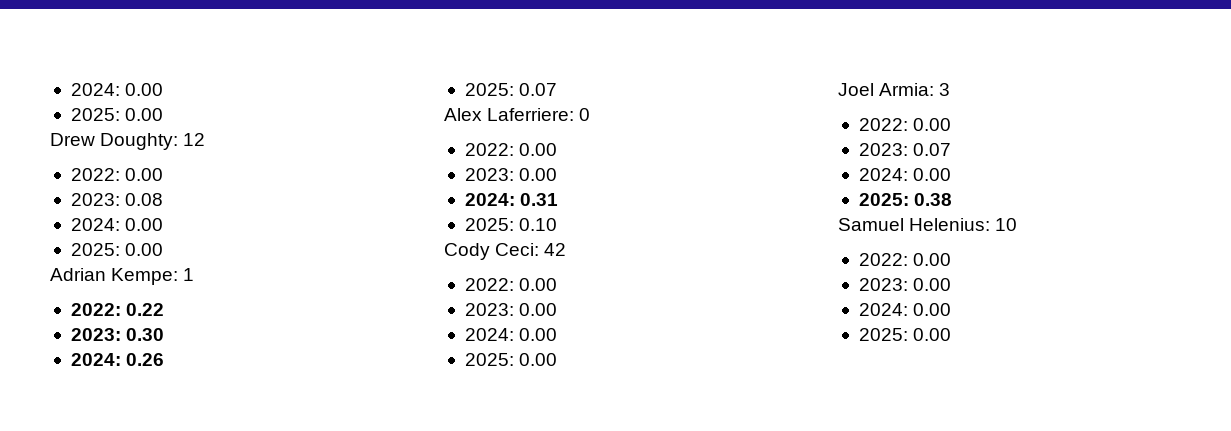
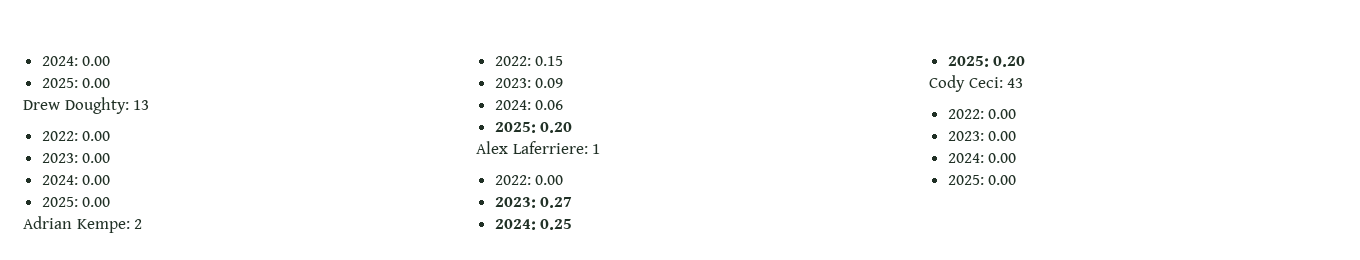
[183,133,206,146] [70,168,164,181] [70,193,164,206] [70,218,164,231] [70,243,164,256] [50,268,195,285] [70,303,165,316] [70,328,165,341] [70,353,165,366] [464,83,558,96] [444,108,591,121] [464,143,558,156] [464,168,558,181] [464,193,559,206] [464,218,558,231] [444,243,567,260] 12 // 2022: 0.00 // 2023: 0.08 // 2024: 0.00 // 2025: 0.00 // Adrian Kempe: 1 // 2022: 0.22 // 2023: 0.30 // 2024: 0.26 // 2025: 0.07 // Alex Laferriere: 0 // 2022: 0.00 // 2023: 0.00 // 2024: 0.31 // 2025: 0.10 // Cody Ceci: 42 -> [133,100,150,110] 13
[838,83,951,96] [858,118,952,131] [858,143,952,156] [858,168,952,181] [858,193,953,206] [838,218,1018,231] Joel Armia: 3 // 2022: 0.00 // 2023: 0.07 // 2024: 0.00 // 2025: 0.38 // Samuel Helenius: 10 -> [23,216,143,233] [494,56,564,66] [494,78,564,88] [494,100,564,110] [494,122,573,133] [476,141,601,154] [494,175,564,185] [494,197,573,208] [494,219,573,230] [947,56,1026,67] [929,75,1024,92] Adrian Kempe: 2 // 2022: 0.15 // 2023: 0.09 // 2024: 0.06 // 2025: 0.20 // Alex Laferriere: 1 // 2022: 0.00 // 2023: 0.27 // 2024: 0.25 // 2025: 0.20 // Cody Ceci: 43

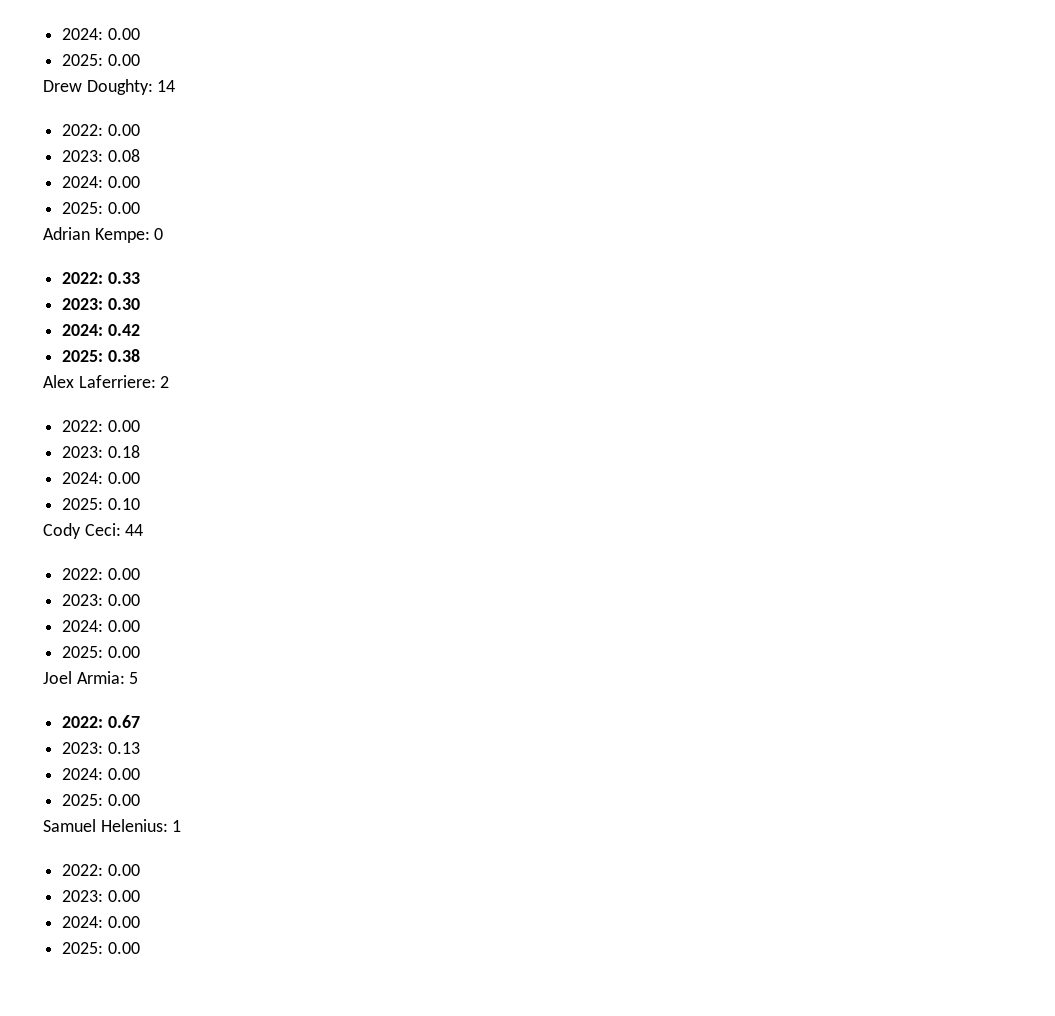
[133,100,150,110] 13 -> [157,80,176,92] [62,124,140,136] [62,149,140,162] [62,176,140,188] [62,202,140,214] [43,227,164,243] [62,272,140,284] [62,298,140,310] [62,324,140,336] [62,349,140,362] [43,375,170,388] [62,420,140,432] [62,445,140,458] [62,472,140,484] [62,498,140,510] [43,523,144,539] 14 // 2022: 0.00 // 2023: 0.08 // 2024: 0.00 // 2025: 0.00 // Adrian Kempe: 0 // 2022: 0.33 // 2023: 0.30 // 2024: 0.42 // 2025: 0.38 // Alex Laferriere: 2 // 2022: 0.00 // 2023: 0.18 // 2024: 0.00 // 2025: 0.10 // Cody Ceci: 44
[23,216,143,233] [494,56,564,66] [494,78,564,88] [494,100,564,110] [494,122,573,133] [476,141,601,154] [494,175,564,185] [494,197,573,208] [494,219,573,230] [947,56,1026,67] [929,75,1024,92] Adrian Kempe: 2 // 2022: 0.15 // 2023: 0.09 // 2024: 0.06 // 2025: 0.20 // Alex Laferriere: 1 // 2022: 0.00 // 2023: 0.27 // 2024: 0.25 // 2025: 0.20 // Cody Ceci: 43 -> [43,671,139,684] [62,715,140,728] [62,742,140,754] [62,768,140,780] [62,794,140,806] [43,819,182,832] Joel Armia: 5 // 2022: 0.67 // 2023: 0.13 // 2024: 0.00 // 2025: 0.00 // Samuel Helenius: 1

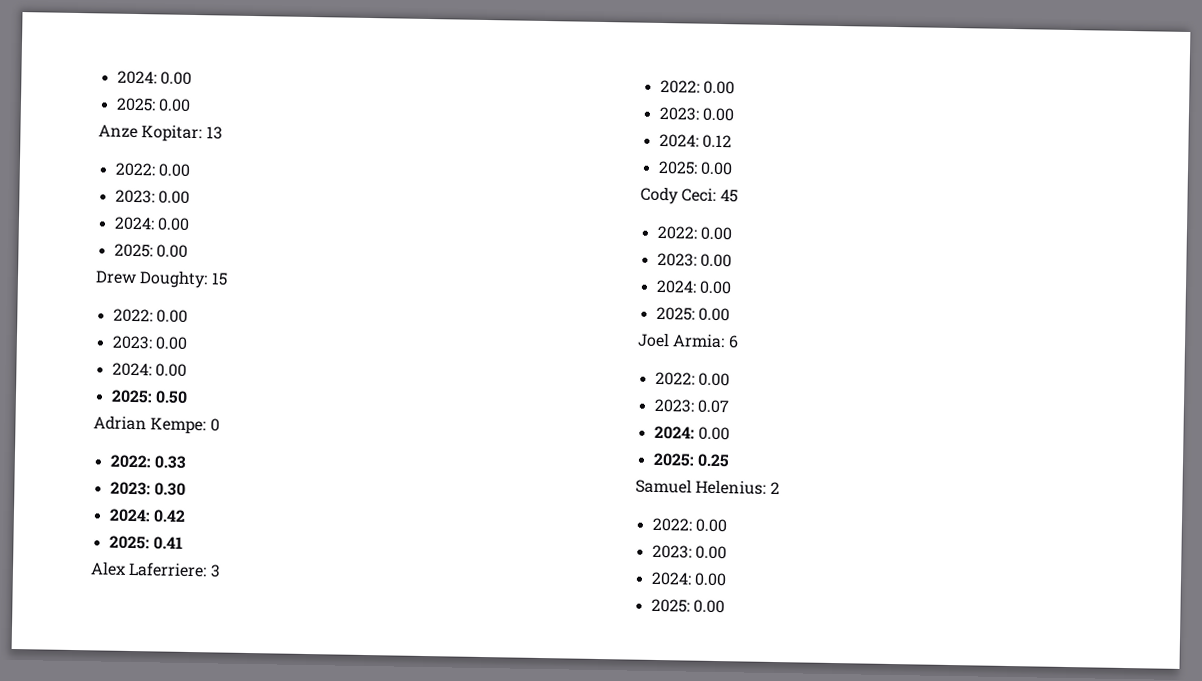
[62,28,140,40] [62,54,140,66] 2024: 0.00 // 2025: 0.00 -> [116,70,192,85] [115,97,191,112] [98,124,223,143] [114,162,190,177] [114,189,190,204] [113,216,190,231] [113,243,188,258] 2024: 0.00 // 2025: 0.00 // Anze Kopitar: 13 // 2022: 0.00 // 2023: 0.00 // 2024: 0.00 // 2025: 0.00
[157,80,176,92] [62,124,140,136] [62,149,140,162] [62,176,140,188] [62,202,140,214] 14 // 2022: 0.00 // 2023: 0.08 // 2024: 0.00 // 2025: 0.00 -> [210,272,228,286] [112,308,188,323] [111,335,188,350] [111,362,187,377] [110,389,188,404] 15 // 2022: 0.00 // 2023: 0.00 // 2024: 0.00 // 2025: 0.50
[107,349,140,362] 0.38 -> [152,536,183,550] 0.41
[160,376,170,388] [62,420,140,432] [62,445,140,458] [62,472,140,484] [62,498,140,510] 2 // 2022: 0.00 // 2023: 0.18 // 2024: 0.00 // 2025: 0.10 -> [209,564,221,578] [659,79,735,95] [658,106,734,122] [658,133,732,149] [657,160,733,176] 3 // 2022: 0.00 // 2023: 0.00 // 2024: 0.12 // 2025: 0.00
[125,524,144,536] 44 -> [719,189,738,203] 45
[129,672,139,684] [62,715,140,728] [62,742,140,754] [62,768,140,780] [62,794,140,806] 5 // 2022: 0.67 // 2023: 0.13 // 2024: 0.00 // 2025: 0.00 -> [727,335,739,349] [654,371,730,387] [653,398,729,414] [653,425,730,441] [652,452,730,468] 6 // 2022: 0.00 // 2023: 0.07 // 2024: 0.00 // 2025: 0.25
[172,820,182,832] 1 -> [769,481,780,495] 2

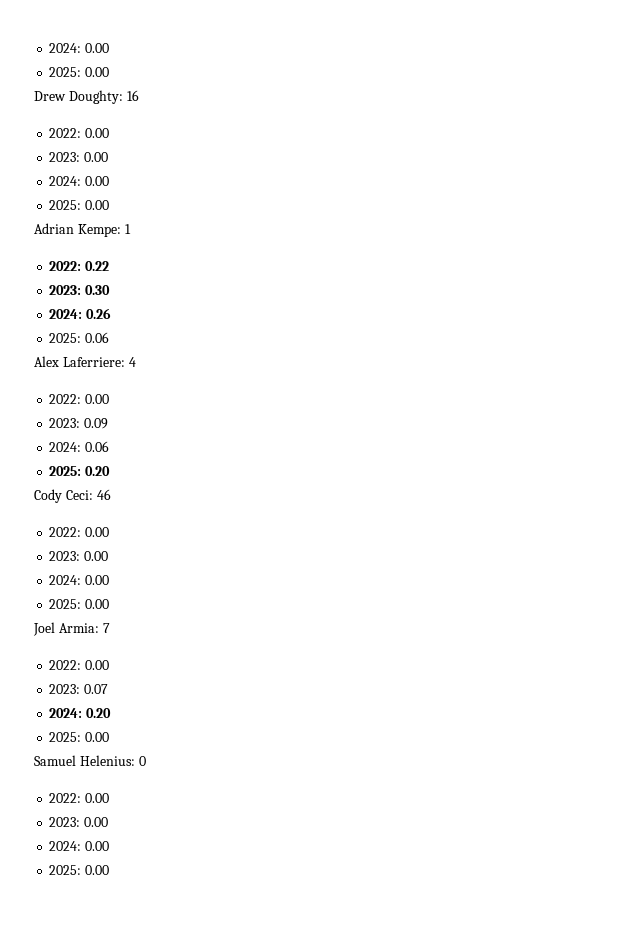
[116,70,192,85] [115,97,191,112] [98,124,223,143] [114,162,190,177] [114,189,190,204] [113,216,190,231] [113,243,188,258] [95,270,228,289] [112,308,188,323] [111,335,188,350] [111,362,187,377] [110,389,188,404] [93,415,220,435] [109,454,186,469] [109,481,186,496] [108,508,186,523] [108,535,183,550] [90,561,221,578] [659,79,735,95] [658,106,734,122] [658,133,732,149] [657,160,733,176] 2024: 0.00 // 2025: 0.00 // Anze Kopitar: 13 // 2022: 0.00 // 2023: 0.00 // 2024: 0.00 // 2025: 0.00 // Drew Doughty: 15 // 2022: 0.00 // 2023: 0.00 // 2024: 0.00 // 2025: 0.50 // Adrian Kempe: 0 // 2022: 0.33 // 2023: 0.30 // 2024: 0.42 // 2025: 0.41 // Alex Laferriere: 3 // 2022: 0.00 // 2023: 0.00 // 2024: 0.12 // 2025: 0.00 -> [49,43,110,53] [49,67,110,77] [34,90,139,104] [49,128,110,138] [49,152,109,162] [49,176,110,186] [49,200,110,210] [34,223,131,237] [49,261,110,271] [49,285,111,295] [49,308,112,319] [49,332,110,343] [34,356,136,367] [49,394,110,404] [49,418,109,429] [49,441,110,452] [49,466,111,476] 2024: 0.00 // 2025: 0.00 // Drew Doughty: 16 // 2022: 0.00 // 2023: 0.00 // 2024: 0.00 // 2025: 0.00 // Adrian Kempe: 1 // 2022: 0.22 // 2023: 0.30 // 2024: 0.26 // 2025: 0.06 // Alex Laferriere: 4 // 2022: 0.00 // 2023: 0.09 // 2024: 0.06 // 2025: 0.20
[719,189,738,203] 45 -> [96,489,111,500] 46
[727,335,739,349] 6 -> [102,623,110,633] 7
[697,426,730,441] [652,452,730,468] 0.00 // 2025: 0.25 -> [86,708,112,718] [49,732,110,742] 0.20 // 2025: 0.00
[769,481,780,495] 2 -> [138,756,146,766] 0

